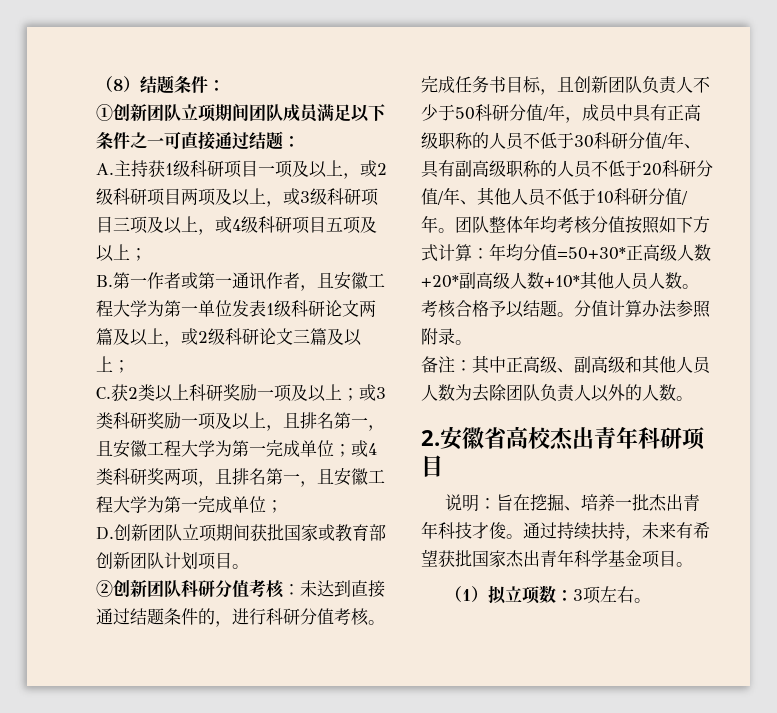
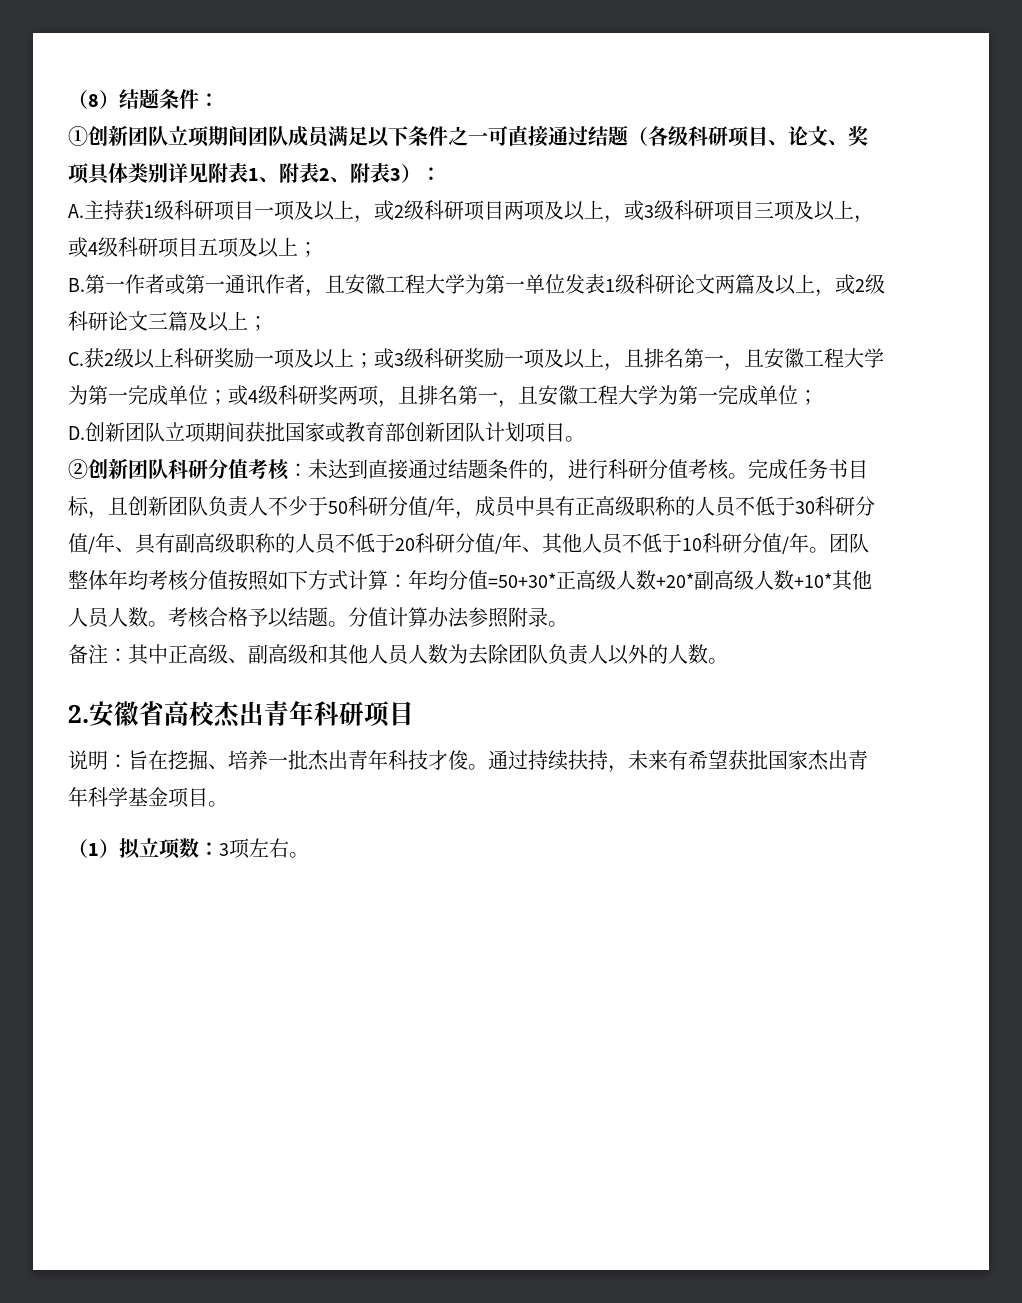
(283, 140) none -> [628,126,868,147] [68,163,421,185] （各级科研项目、论文、奖项具体类别详见附表1、附表2、附表3）
[138,384,155,401] 类 -> [114,348,134,368] 级
[96,412,113,429] 类 -> [404,348,424,368] 级
[96,468,113,485] 类 -> [258,385,278,405] 级

